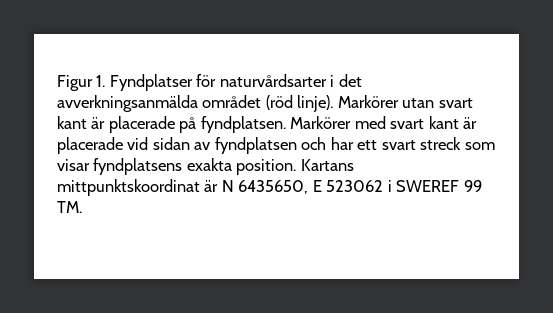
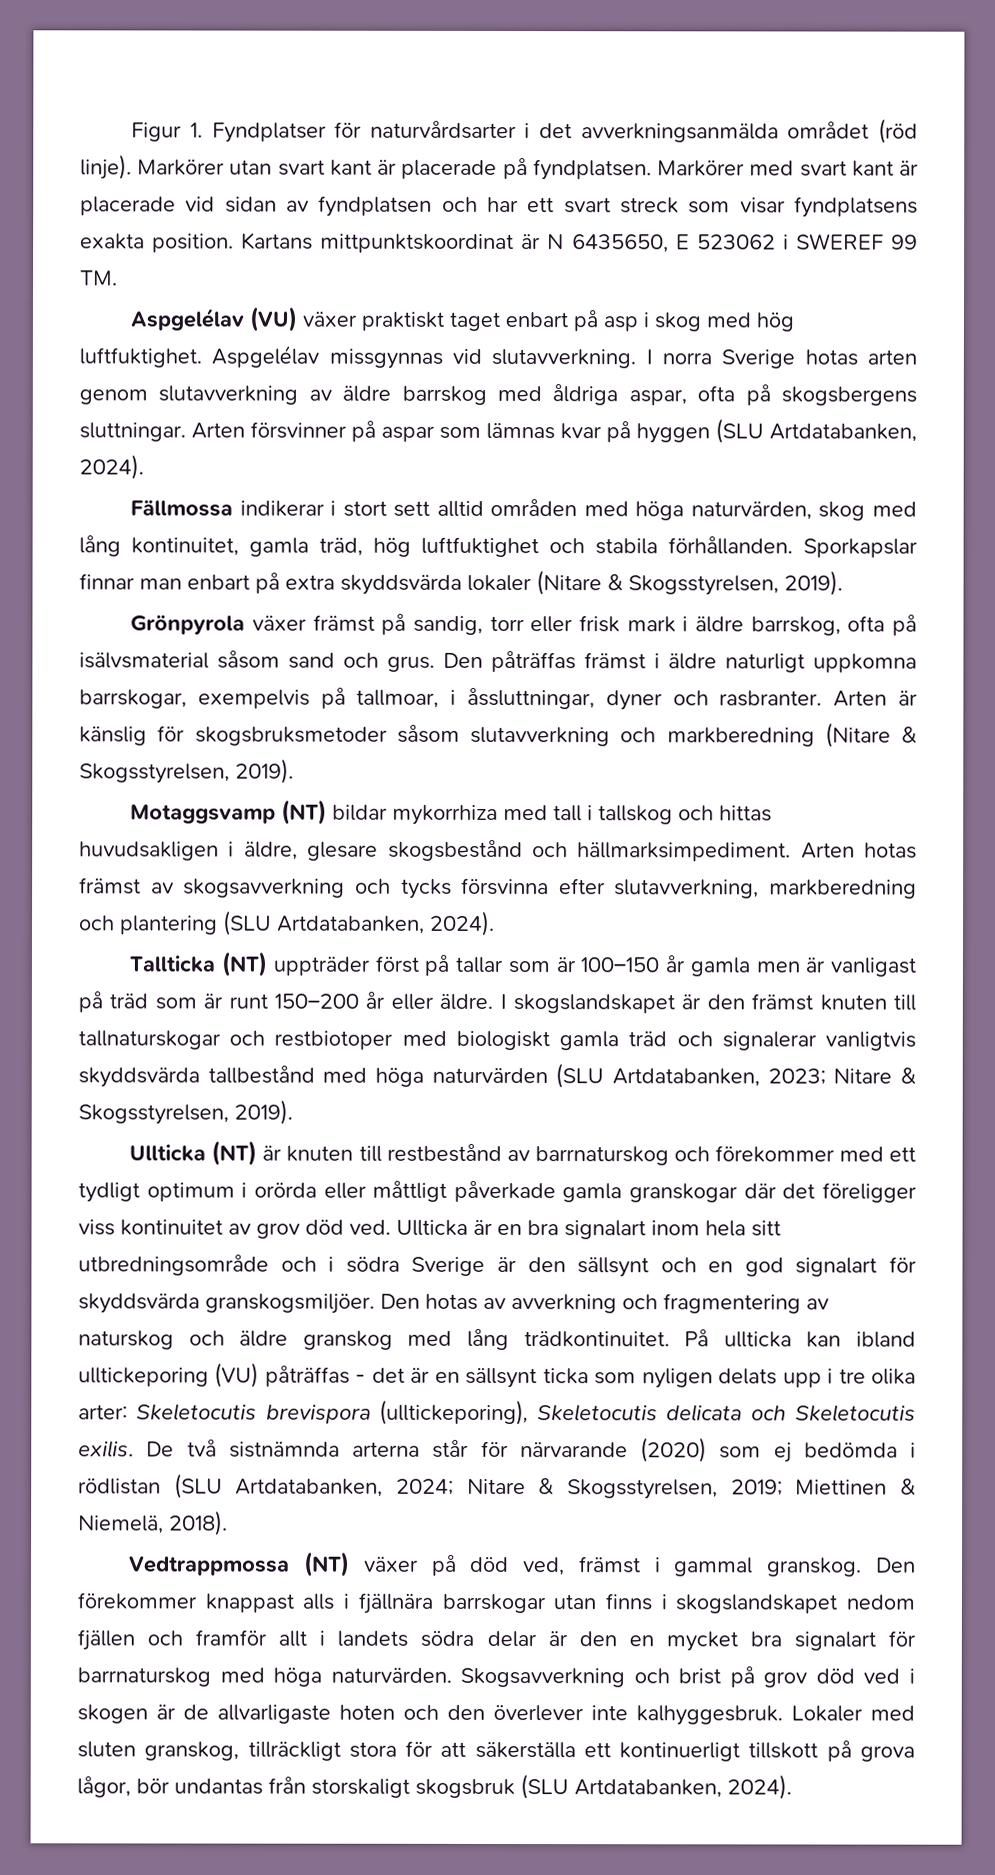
(82, 207) none -> [130,306,795,332] [79,345,918,369] [79,384,917,406] [79,418,917,444] [79,454,144,480] [130,498,917,521] [79,535,918,558] [79,570,843,596] [130,613,917,636] [79,650,917,673] [79,687,918,711] [79,722,917,748] [79,758,294,784] [130,799,773,826] [79,839,917,862] [79,877,917,899] [79,910,495,936] [129,951,916,977] [78,991,916,1014] [78,1030,916,1051] [78,1063,916,1089] [78,1099,293,1125] [129,1140,916,1166] [78,1180,917,1203] [78,1219,781,1240] [78,1254,918,1278] [78,1293,829,1314] [78,1328,917,1351] [78,1362,916,1389] [78,1399,917,1426] [78,1437,916,1463] [78,1473,916,1500] [78,1510,228,1536] [128,1551,916,1577] [77,1592,916,1614] [77,1629,916,1652] [77,1666,915,1688] [77,1704,915,1726] [77,1740,915,1762] [77,1774,792,1800] // Aspgelélav (VU) växer praktiskt taget enbart på asp i skog med hög luftfuktighet. Aspgelélav missgynnas vid slutavverkning. I norra Sverige hotas arten genom slutavverkning av äldre barrskog med åldriga aspar, ofta på skogsbergens sluttningar. Arten försvinner på aspar som lämnas kvar på hyggen (SLU Artdatabanken, 2024). // Fällmossa indikerar i stort sett alltid områden med höga naturvärden, skog med lång kontinuitet, gamla träd, hög luftfuktighet och stabila förhållanden. Sporkapslar finnar man enbart på extra skyddsvärda lokaler (Nitare & Skogsstyrelsen, 2019). // Grönpyrola växer främst på sandig, torr eller frisk mark i äldre barrskog, ofta på isälvsmaterial såsom sand och grus. Den påträffas främst i äldre naturligt uppkomna barrskogar, exempelvis på tallmoar, i åssluttningar, dyner och rasbranter. Arten är känslig för skogsbruksmetoder såsom slutavverkning och markberedning (Nitare & Skogsstyrelsen, 2019). // Motaggsvamp (NT) bildar mykorrhiza med tall i tallskog och hittas huvudsakligen i äldre, glesare skogsbestånd och hällmarksimpediment. Arten hotas främst av skogsavverkning och tycks försvinna efter slutavverkning, markberedning och plantering (SLU Artdatabanken, 2024). // Tallticka (NT) uppträder först på tallar som är 100–150 år gamla men är vanligast på träd som är runt 150–200 år eller äldre. I skogslandskapet är den främst knuten till tallnaturskogar och restbiotoper med biologiskt gamla träd och signalerar vanligtvis skyddsvärda tallbestånd med höga naturvärden (SLU Artdatabanken, 2023; Nitare & Skogsstyrelsen, 2019). // Ullticka (NT) är knuten till restbestånd av barrnaturskog och förekommer med ett tydligt optimum i orörda eller måttligt påverkade gamla granskogar där det föreligger viss kontinuitet av grov död ved. Ullticka är en bra signalart inom hela sitt utbredningsområde och i södra Sverige är den sällsynt och en god signalart för skyddsvärda granskogsmiljöer. Den hotas av avverkning och fragmentering av naturskog och äldre granskog med lång trädkontinuitet. På ullticka kan ibland ulltickeporing (VU) påträffas - det är en sällsynt ticka som nyligen delats upp i tre olika arter: Skeletocutis brevispora (ulltickeporing), Skeletocutis delicata och Skeletocutis exilis. De två sistnämnda arterna står för närvarande (2020) som ej bedömda i rödlistan (SLU Artdatabanken, 2024; Nitare & Skogsstyrelsen, 2019; Miettinen & Niemelä, 2018). // Vedtrappmossa (NT) växer på död ved, främst i gammal granskog. Den förekommer knappast alls i fjällnära barrskogar utan finns i skogslandskapet nedom fjällen och framför allt i landets södra delar är den en mycket bra signalart för barrnaturskog med höga naturvärden. Skogsavverkning och brist på grov död ved i skogen är de allvarligaste hoten och den överlever inte kalhyggesbruk. Lokaler med sluten granskog, tillräckligt stora för att säkerställa ett kontinuerligt tillskott på grova lågor, bör undantas från storskaligt skogsbruk (SLU Artdatabanken, 2024).

